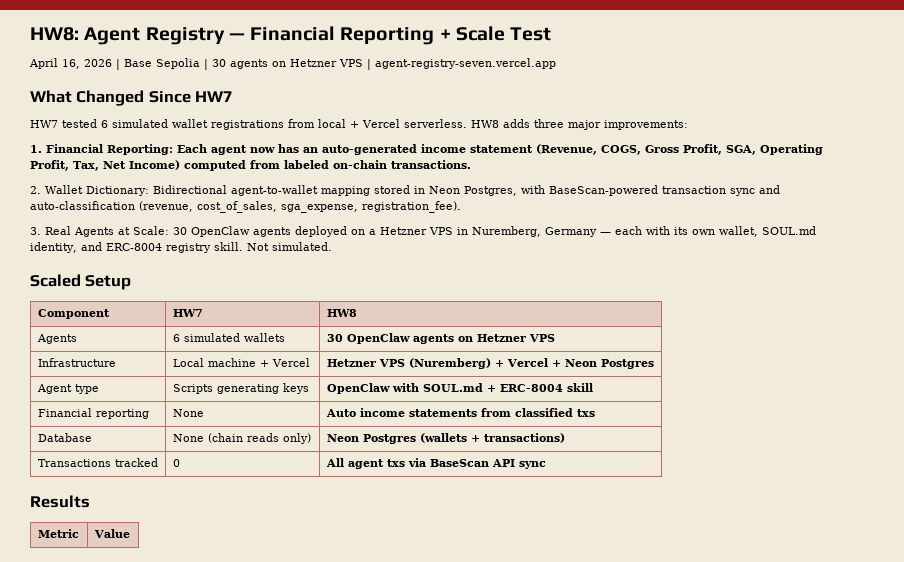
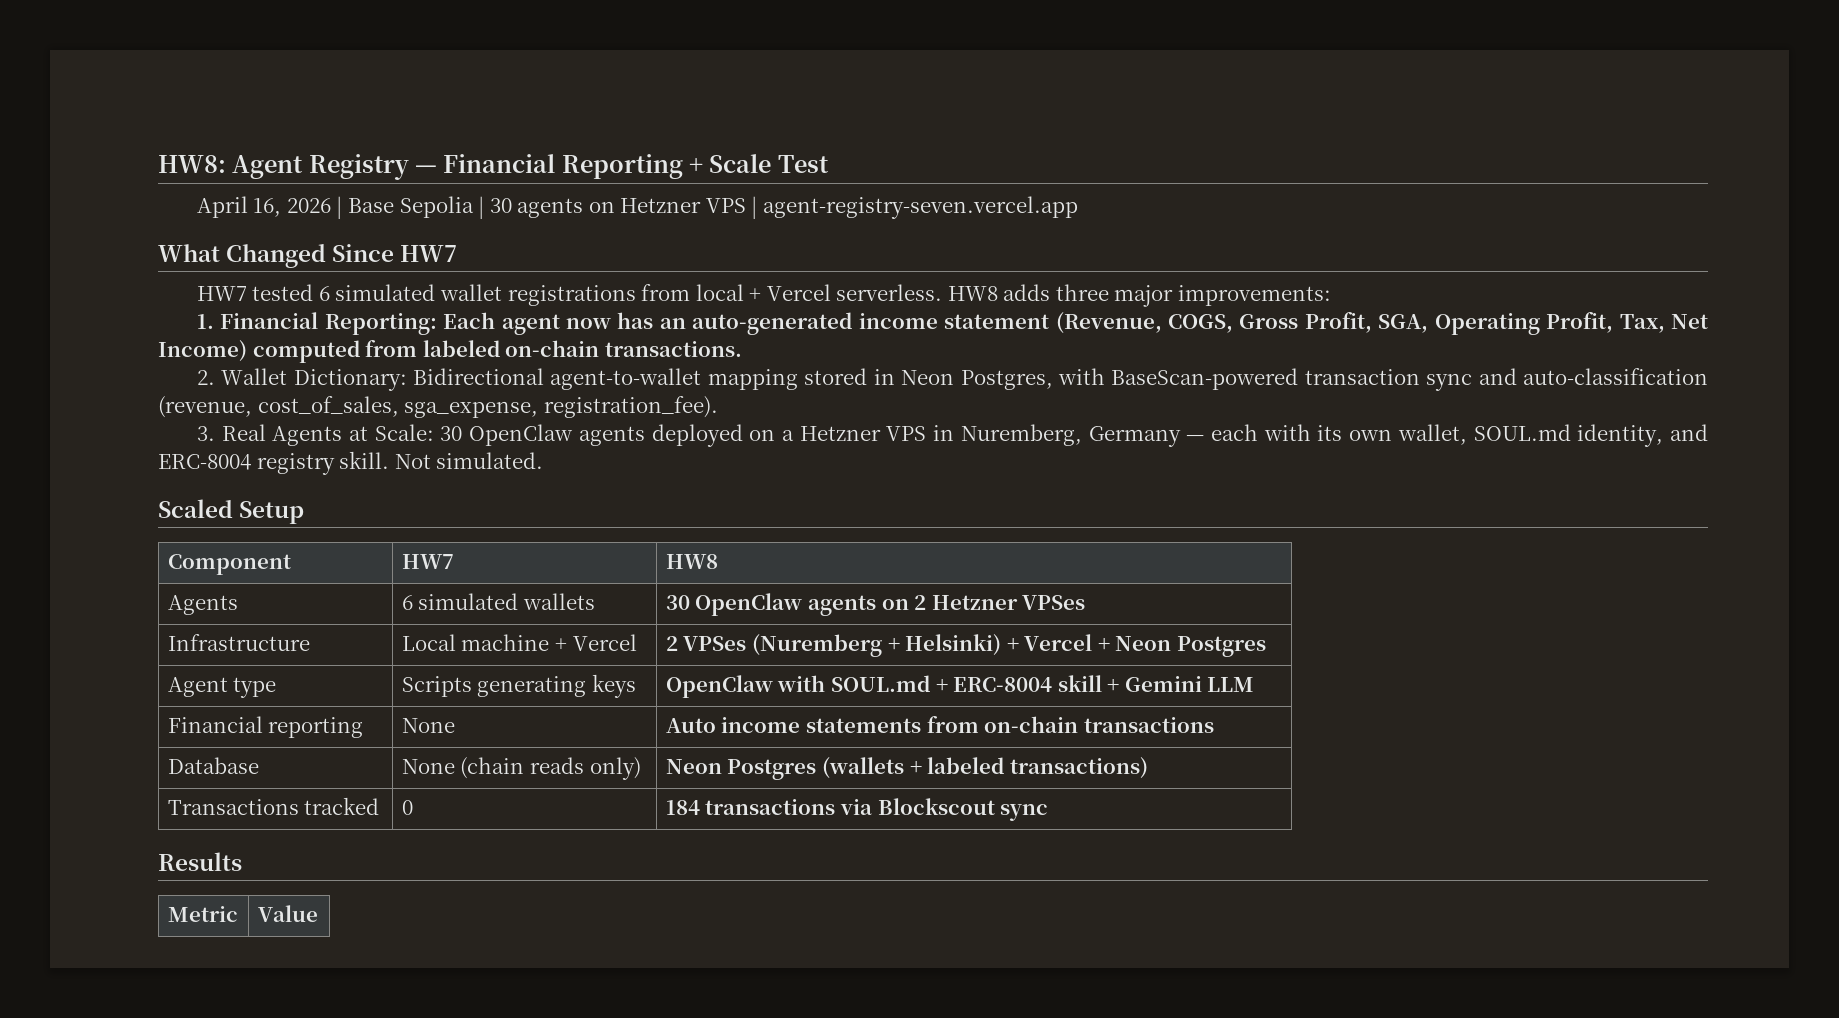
[476,334,555,342] Hetzner VPS -> [914,595,1086,610] 2 Hetzner VPSes
[326,358,491,369] Hetzner VPS (Nuremberg) -> [665,634,1002,657] 2 VPSes (Nuremberg + Helsinki)
(593, 387) none -> [1107,676,1255,692] + Gemini LLM
[514,408,595,417] classified txs -> [984,716,1214,733] on-chain transactions
(480, 438) none -> [927,757,1005,774] labeled
[325,458,515,469] All agent txs via BaseScan API -> [665,798,995,815] 184 transactions via Blockscout

